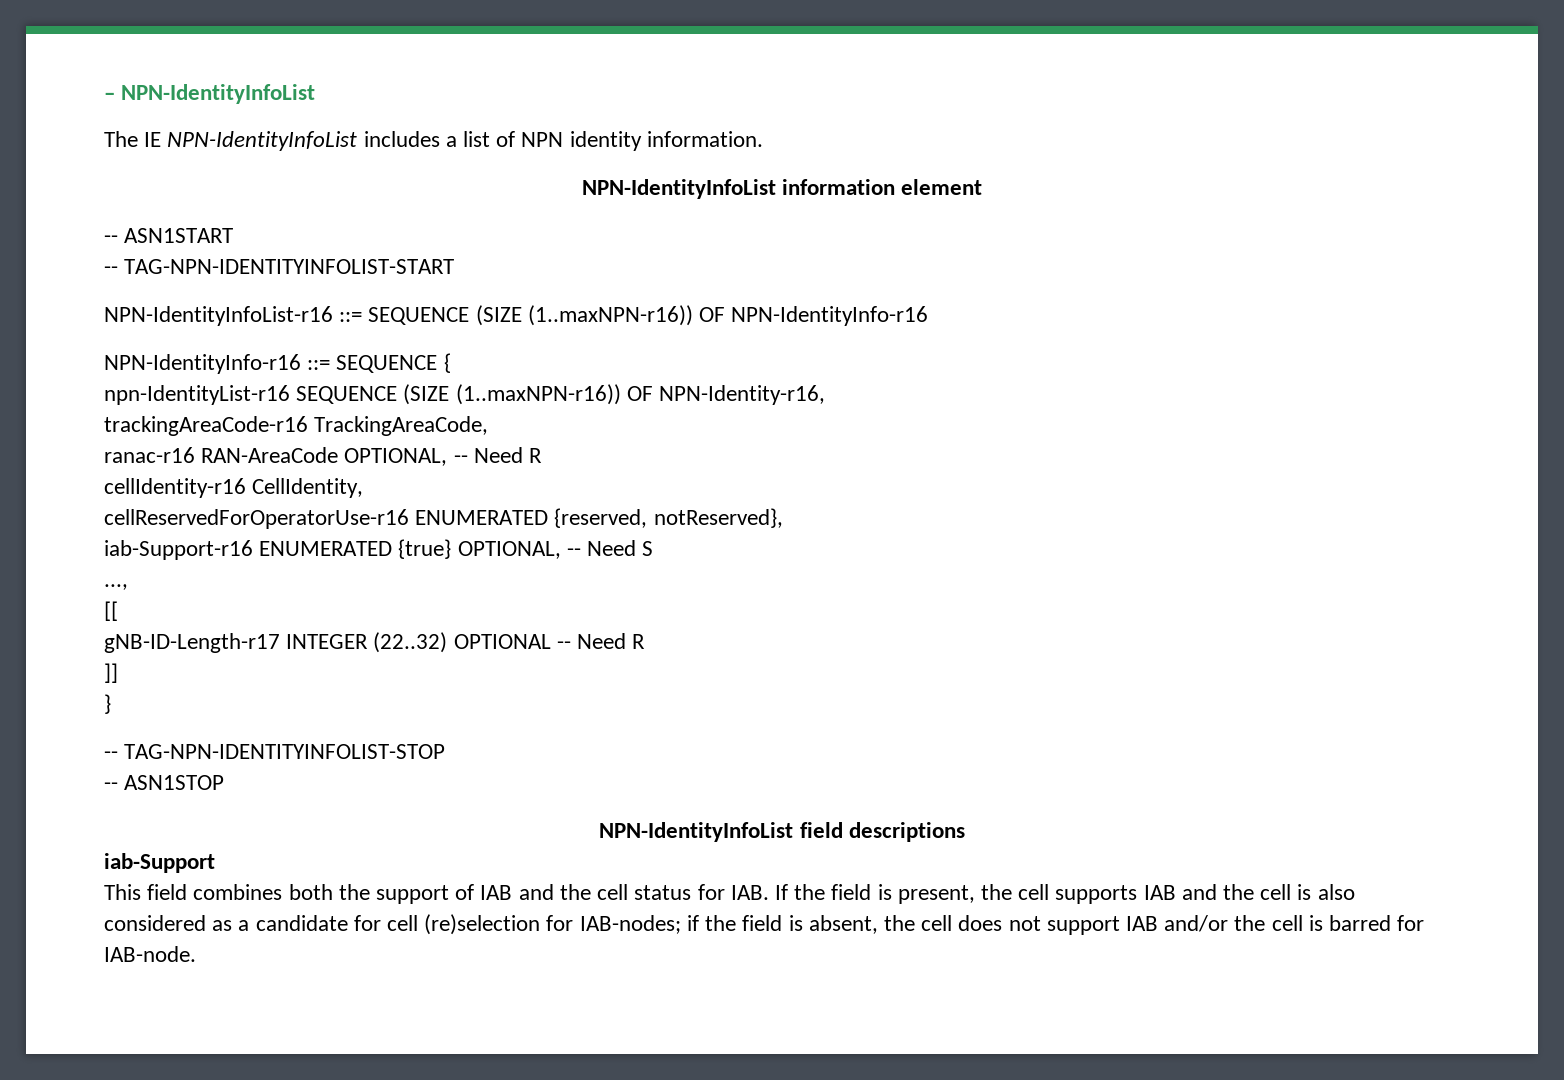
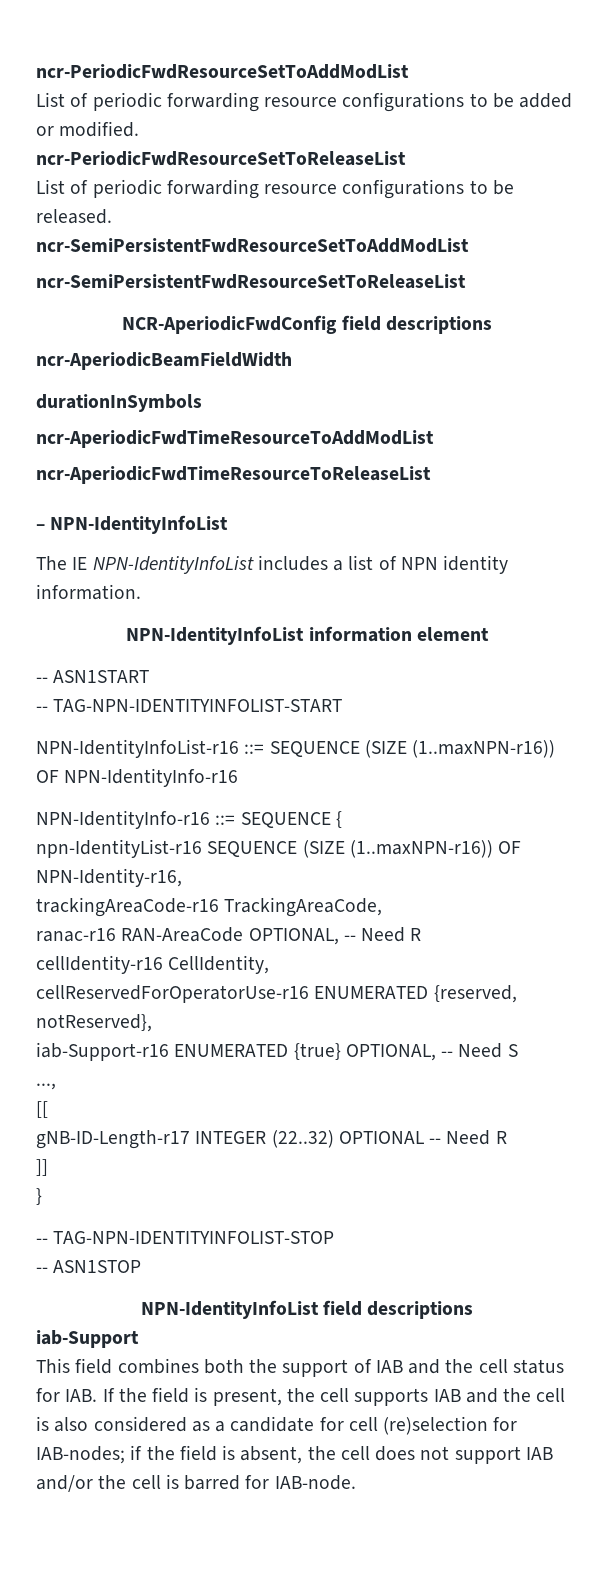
(104, 96) none -> [36,64,409,79] [36,92,573,112] [36,121,140,137] [36,151,406,166] [36,179,514,199] [36,209,112,224] [36,238,469,253] [36,274,466,289] [122,315,492,334] [36,352,292,370] [36,394,202,412] [36,430,434,448] [36,466,431,484] ncr-PeriodicFwdResourceSetToAddModList // List of periodic forwarding resource configurations to be added or modified. // ncr-PeriodicFwdResourceSetToReleaseList // List of periodic forwarding resource configurations to be released. // ncr-SemiPersistentFwdResourceSetToAddModList // ncr-SemiPersistentFwdResourceSetToReleaseList // NCR-AperiodicFwdConfig field descriptions // ncr-AperiodicBeamFieldWidth // durationInSymbols // ncr-AperiodicFwdTimeResourceToAddModList // ncr-AperiodicFwdTimeResourceToReleaseList //

